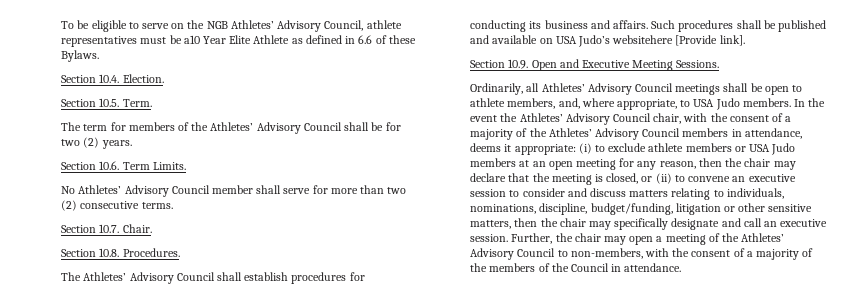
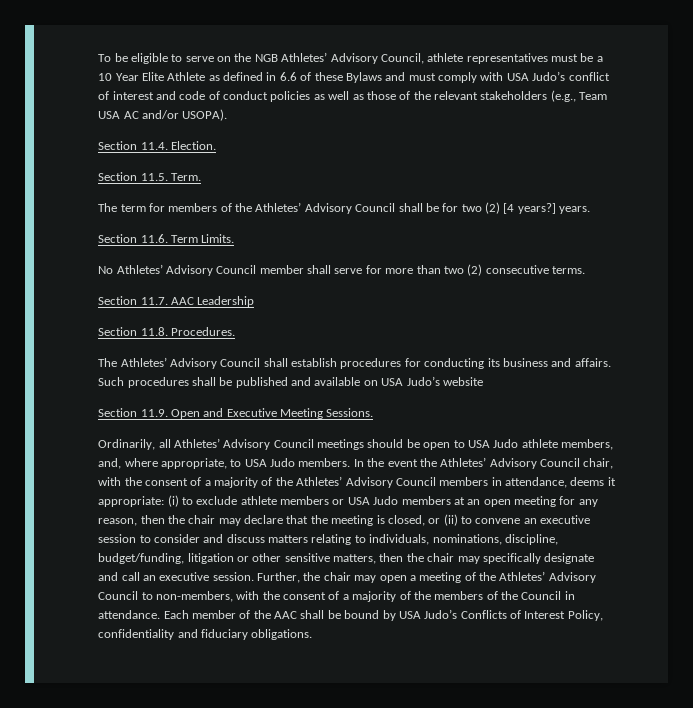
[183,35,200,44] a10 -> [596,56,603,62] [98,73,113,81] a 10
[61,50,100,62] [61,74,120,83] Bylaws. // Section 10.4. -> [345,71,610,83] [98,90,608,102] [98,109,228,121] [98,141,168,150] Bylaws and must comply with USA Judo’s conflict of interest and code of conduct policies as well as those of the relevant stakeholders (e.g., Team USA AC and/or USOPA). // Section 11.4.
[99,98,120,107] 10.5. -> [140,173,168,181] 11.5.
(100, 142) none -> [503,203,556,214] [4 years?]
[99,161,120,170] 10.6. -> [140,234,168,243] 11.6.
[99,224,152,233] [61,248,120,257] 10.7. Chair. // Section 10.8. -> [140,296,255,307] [98,327,168,336] 11.7. AAC Leadership // Section 11.8.
[612,35,745,46] [470,59,529,69] websitehere [Provide link]. // Section 10.9. -> [442,377,483,386] [98,408,168,417] website // Section 11.9.
[723,83,749,92] shall -> [367,439,404,448] should
(803, 88) none -> [467,439,519,448] USA Judo
(682, 267) none -> [163,609,603,621] [98,629,313,640] Each member of the AAC shall be bound by USA Judo’s Conflicts of Interest Policy, confidentiality and fiduciary obligations.

